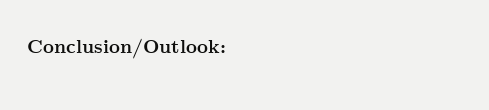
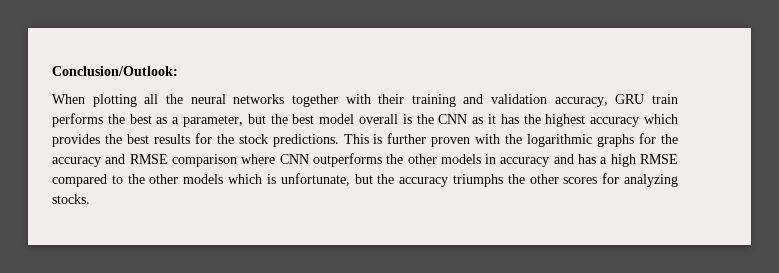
(226, 48) none -> [52,94,678,107] [52,113,678,127] [52,133,679,147] [52,153,678,167] [52,173,678,187] [52,194,90,204] // When plotting all the neural networks together with their training and validation accuracy, GRU train performs the best as a parameter, but the best model overall is the CNN as it has the highest accuracy which provides the best results for the stock predictions. This is further proven with the logarithmic graphs for the accuracy and RMSE comparison where CNN outperforms the other models in accuracy and has a high RMSE compared to the other models which is unfortunate, but the accuracy triumphs the other scores for analyzing stocks.

